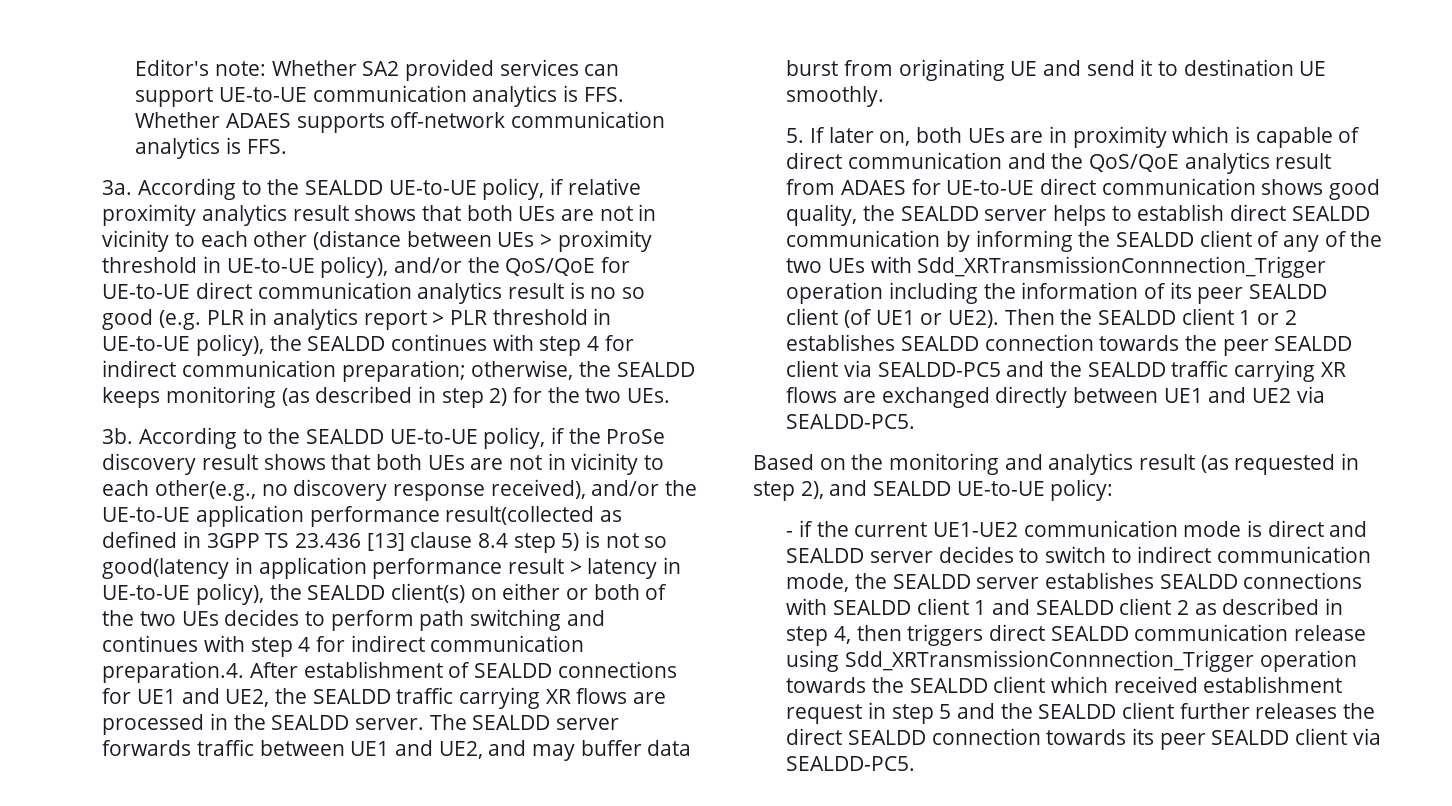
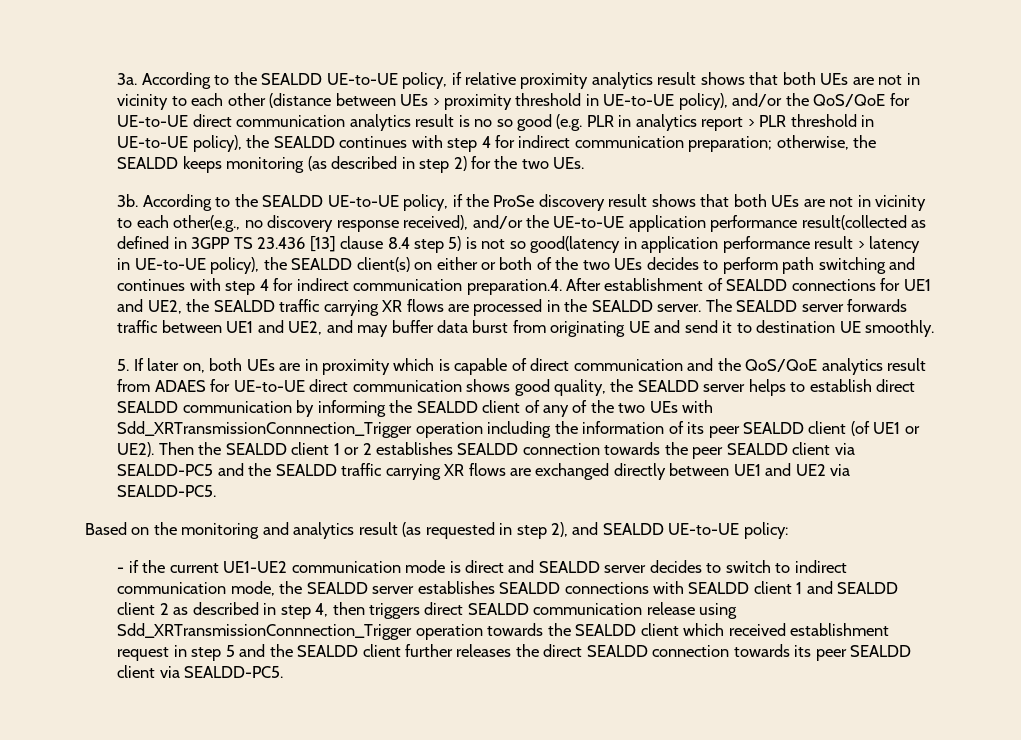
[135,59,620,81] [135,85,624,107] [135,111,666,133] [135,137,287,159] Editor's note: Whether SA2 provided services can support UE-to-UE communication analytics is FFS. Whether ADAES supports off-network communication analytics is FFS. // -> (117, 79) none

